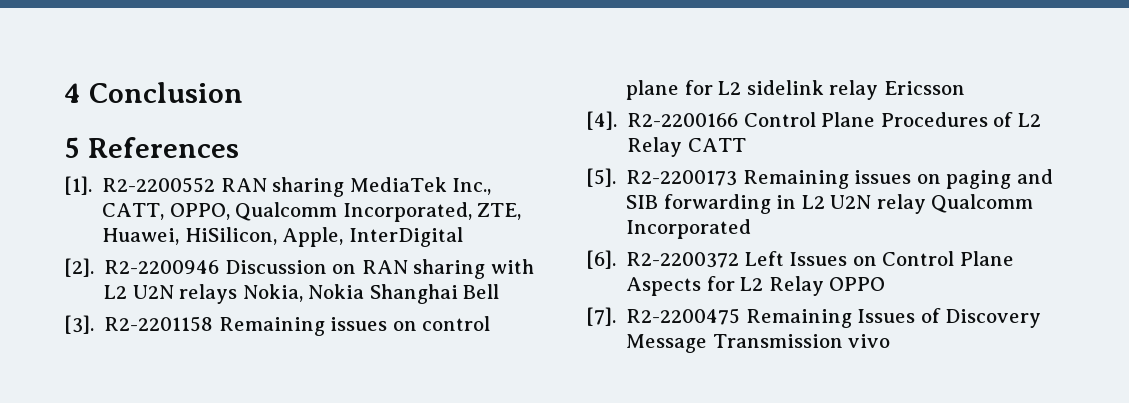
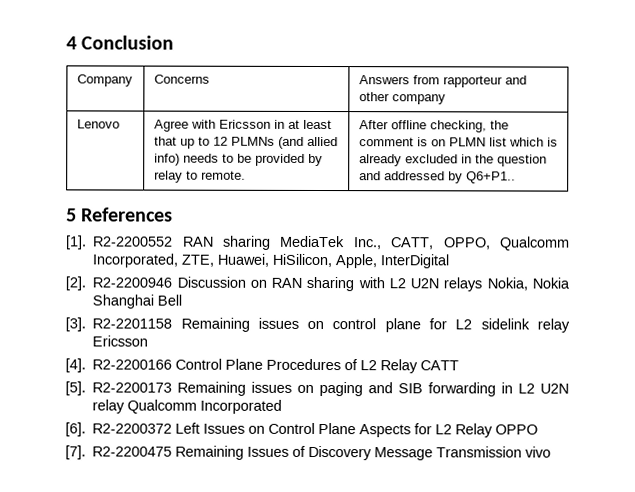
(243, 92) none -> [76,74,133,87] [153,74,210,84] [358,75,527,88] [358,92,446,105] [76,119,120,129] [153,119,332,132] [153,136,338,149] [153,153,323,167] [153,170,246,183] [358,120,509,133] [358,137,558,147] [358,154,547,167] [358,171,516,184] // Company | Concerns | Answers from rapporteur and other company // Lenovo | Agree with Ericsson in at least that up to 12 PLMNs (and allied info) needs to be provided by relay to remote. | After offline checking, the comment is on PLMN list which is already excluded in the question and addressed by Q6+P1..

